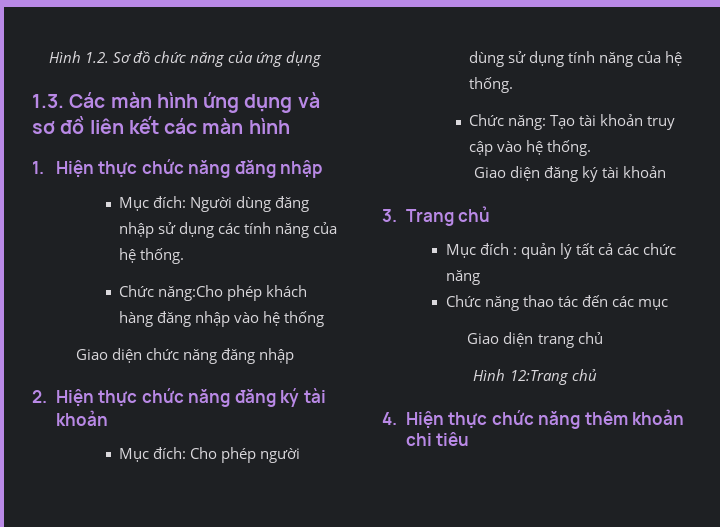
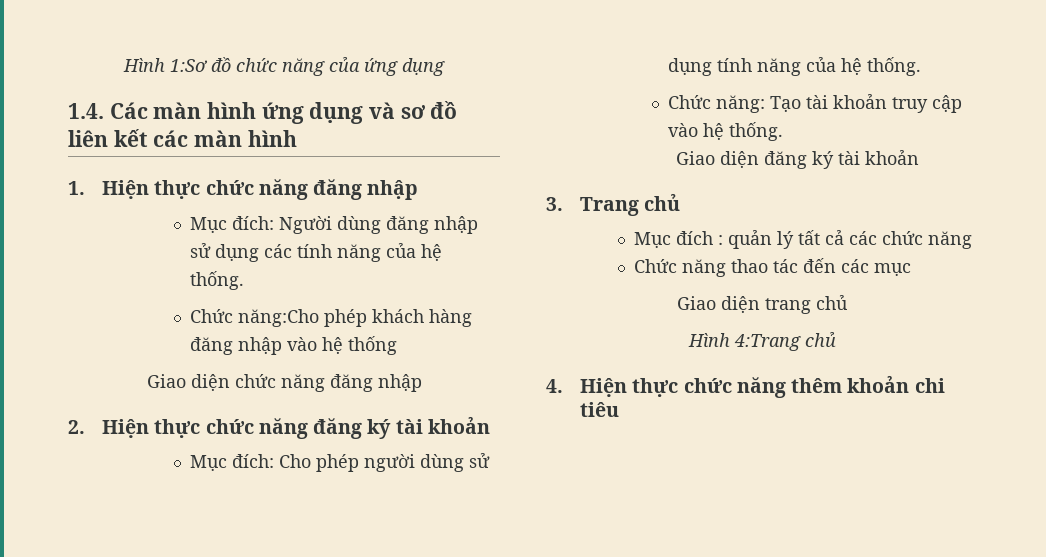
[48,51,131,63] Hình 1.2. Sơ -> [123,58,208,72] Hình 1:Sơ
[32,94,64,108] 1.3. -> [68,103,104,119] 1.4.
[509,370,569,385] 12:Trang -> [733,334,801,351] 4:Trang

